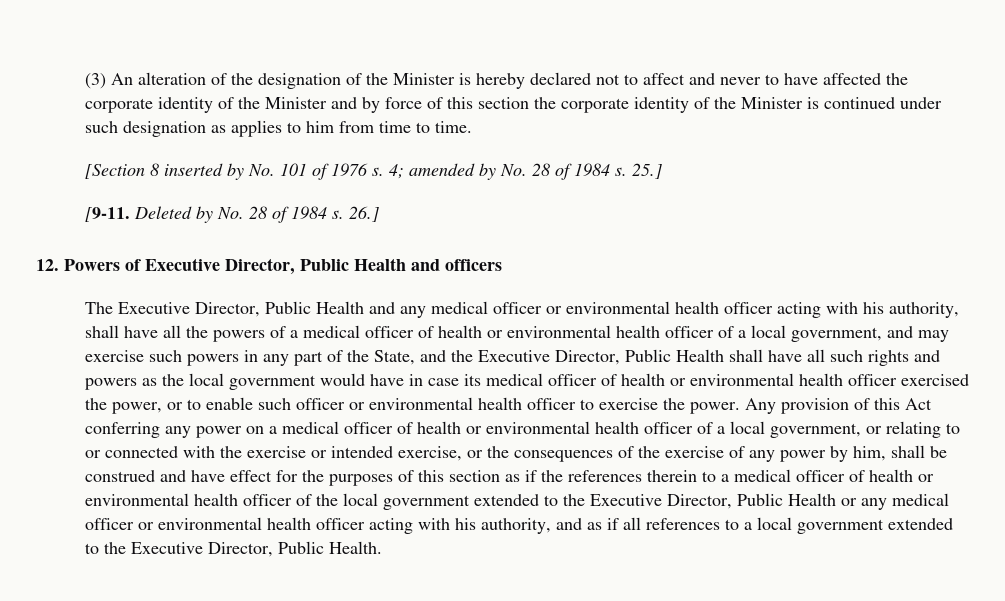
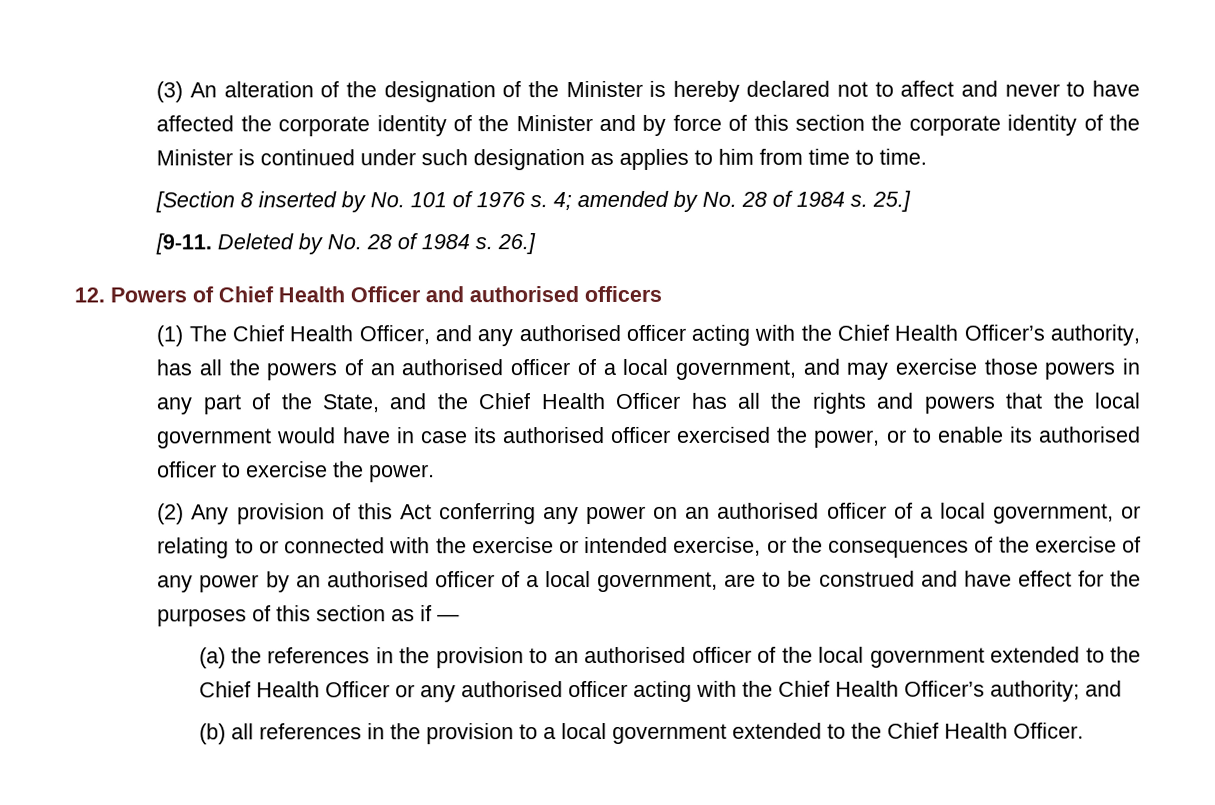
[145,258,502,275] [85,301,960,318] [85,325,661,342] Executive Director, Public Health and officers // The Executive Director, Public Health and any medical officer or environmental health officer acting with his authority, shall have all the powers of a medical officer of health or environmental health -> [218,285,662,303] [156,324,1140,347] [156,359,504,381] Chief Health Officer and authorised officers // (1) The Chief Health Officer, and any authorised officer acting with the Chief Health Officer’s authority, has all the powers of an authorised
[149,350,183,362] such -> [983,358,1038,375] those
[478,349,864,365] Executive Director, Public Health shall have all such -> [478,392,803,410] Chief Health Officer has all the
[142,378,158,386] as -> [1005,392,1044,409] that
[486,373,844,386] medical officer of health or environmental health -> [503,427,606,444] authorised
[258,397,523,410] such officer or environmental health -> [1009,426,1142,443] its authorised
(741, 408) none -> [157,503,185,525] // (2)
[269,421,640,434] a medical officer of health or environmental health -> [685,502,820,519] an authorised
[853,445,926,461] him, shall -> [295,571,782,593] an authorised officer of a local government, are to
[541,469,935,482] [85,493,239,506] the references therein to a medical officer of health or environmental health -> [437,614,461,622] [198,646,687,669] — // (a) the references in the provision to an authorised
[590,493,950,510] [85,517,721,534] Executive Director, Public Health or any medical officer or environmental health officer acting with his authority, and as if all references -> [198,680,1122,703] [198,723,514,745] Chief Health Officer or any authorised officer acting with the Chief Health Officer’s authority; and // (b) all references in the provision
[131,541,383,557] Executive Director, Public Health. -> [886,722,1084,739] Chief Health Officer.

